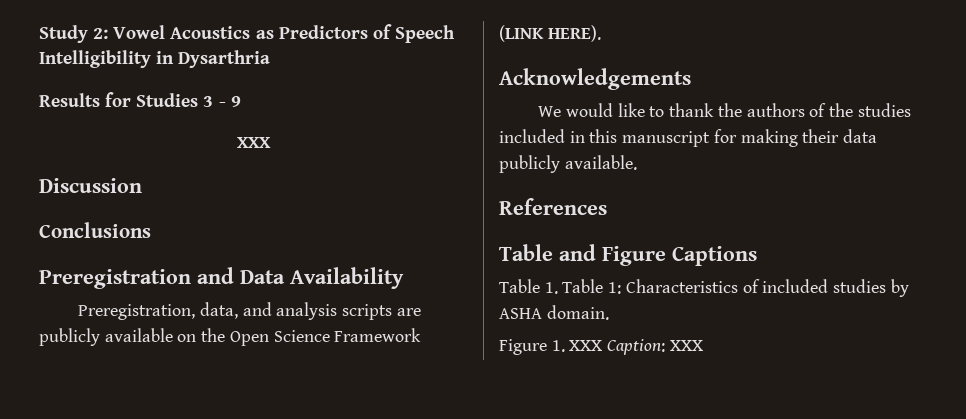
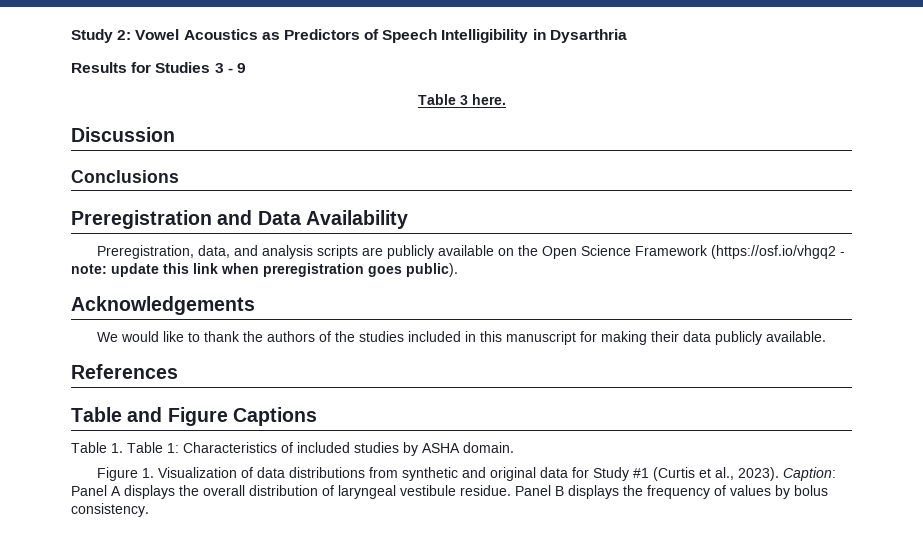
[236,137,271,148] XXX -> [417,94,506,105] Table 3 here.
[499,25,601,42] (LINK HERE). -> [710,245,845,259] [71,263,458,277] (https://osf.io/vhgq2 - note: update this link when preregistration goes public).
[569,339,703,355] XXX Caption: XXX -> [157,467,836,481] [71,485,828,499] [71,503,149,517] Visualization of data distributions from synthetic and original data for Study #1 (Curtis et al., 2023). Caption: Panel A displays the overall distribution of laryngeal vestibule residue. Panel B displays the frequency of values by bolus consistency.

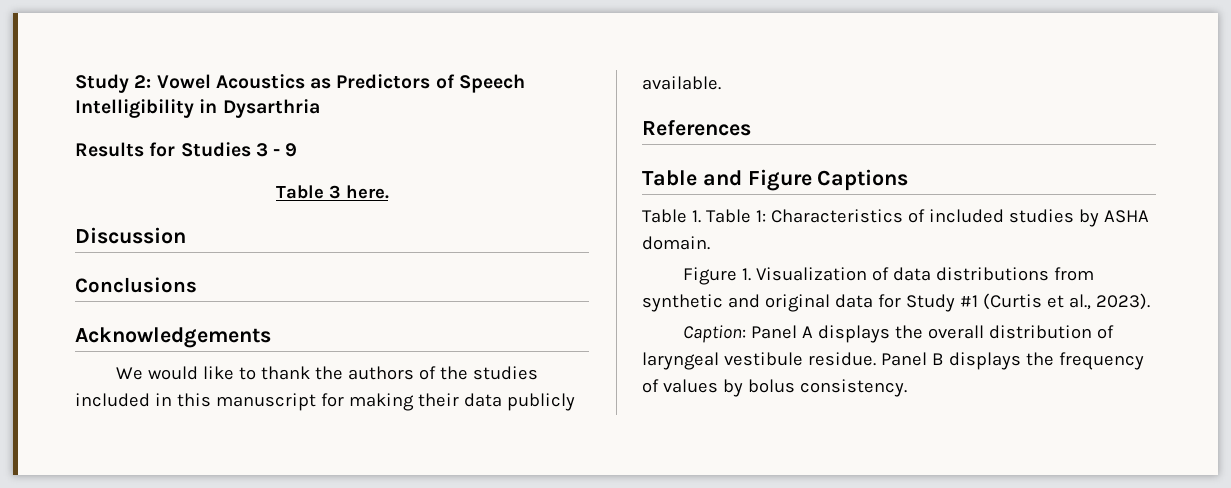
[71,210,408,229] [96,245,845,259] [71,263,458,277] // Preregistration and Data Availability // Preregistration, data, and analysis scripts are publicly available on the Open Science Framework (https://osf.io/vhgq2 - note: update this link when preregistration goes public). -> (197, 285) none
(779, 474) none -> (1150, 301) //

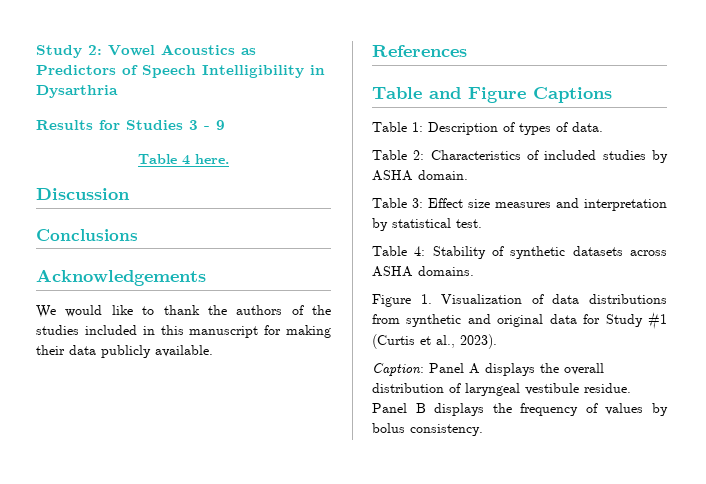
[328,185,341,199] 3 -> [182,155,190,165] 4
[691,209,766,223] 1. Table 1: -> [412,122,603,135] [372,150,425,160] 1: Description of types of data. // Table 2:
(710, 243) none -> [372,198,667,211] [372,218,482,231] [372,246,667,259] [372,266,474,277] // Table 3: Effect size measures and interpretation by statistical test. // Table 4: Stability of synthetic datasets across ASHA domains.

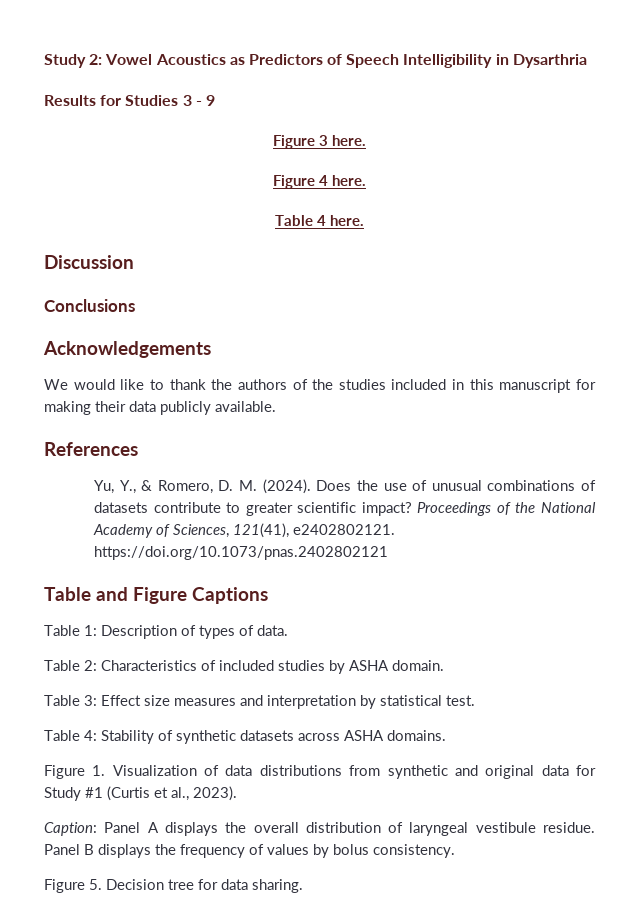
(225, 125) none -> [273,135,366,149] [273,175,366,189] // Figure 3 here. // Figure 4 here.
(467, 51) none -> [93,479,596,494] [93,502,596,516] [92,523,395,538] [93,546,388,560] // Yu, Y., & Romero, D. M. (2024). Does the use of unusual combinations of datasets contribute to greater scientific impact? Proceedings of the National Academy of Sciences, 121(41), e2402802121. https://doi.org/10.1073/pnas.2402802121
(483, 430) none -> [44,879,303,893] // Figure 5. Decision tree for data sharing.

